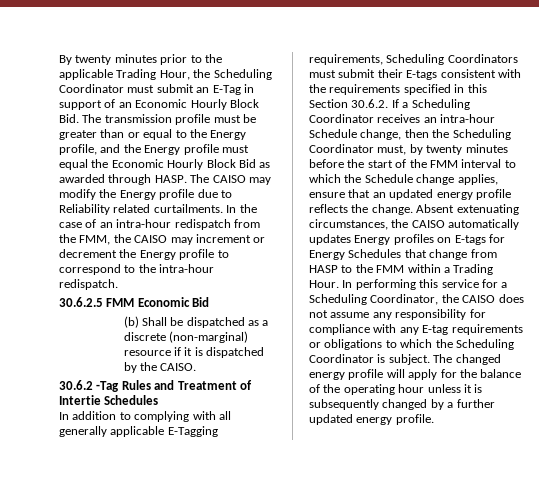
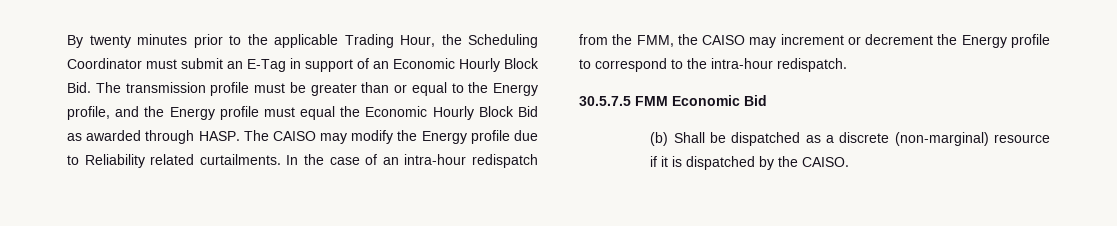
[59,297,103,307] 30.6.2.5 -> [579,96,631,106] 30.5.7.5
[59,380,252,392] [59,395,159,405] [59,411,231,422] [59,426,218,437] [309,54,518,65] [309,69,521,80] [309,84,487,95] [309,99,470,110] [309,114,496,123] [309,129,511,140] [309,144,508,155] [309,159,516,168] [309,174,498,185] [309,189,511,200] [309,204,519,215] [309,219,520,230] [309,234,505,245] [309,249,497,260] [309,264,494,275] [309,279,508,290] [309,294,524,305] [309,309,486,320] [309,324,523,335] [309,339,514,350] [309,354,501,365] [309,369,522,380] [309,384,483,395] [309,399,495,410] [309,414,434,425] // 30.6.2 -Tag Rules and Treatment of Intertie Schedules // In addition to complying with all generally applicable E-Tagging requirements, Scheduling Coordinators must submit their E-tags consistent with the requirements specified in this Section 30.6.2. If a Scheduling Coordinator receives an intra-hour Schedule change, then the Scheduling Coordinator must, by twenty minutes before the start of the FMM interval to which the Schedule change applies, ensure that an updated energy profile reflects the change. Absent extenuating circumstances, the CAISO automatically updates Energy profiles on E-tags for Energy Schedules that change from HASP to the FMM within a Trading Hour. In performing this service for a Scheduling Coordinator, the CAISO does not assume any responsibility for compliance with any E-tag requirements or obligations to which the Scheduling Coordinator is subject. The changed energy profile will apply for the balance of the operating hour unless it is subsequently changed by a further updated energy profile. -> (850, 162) none

